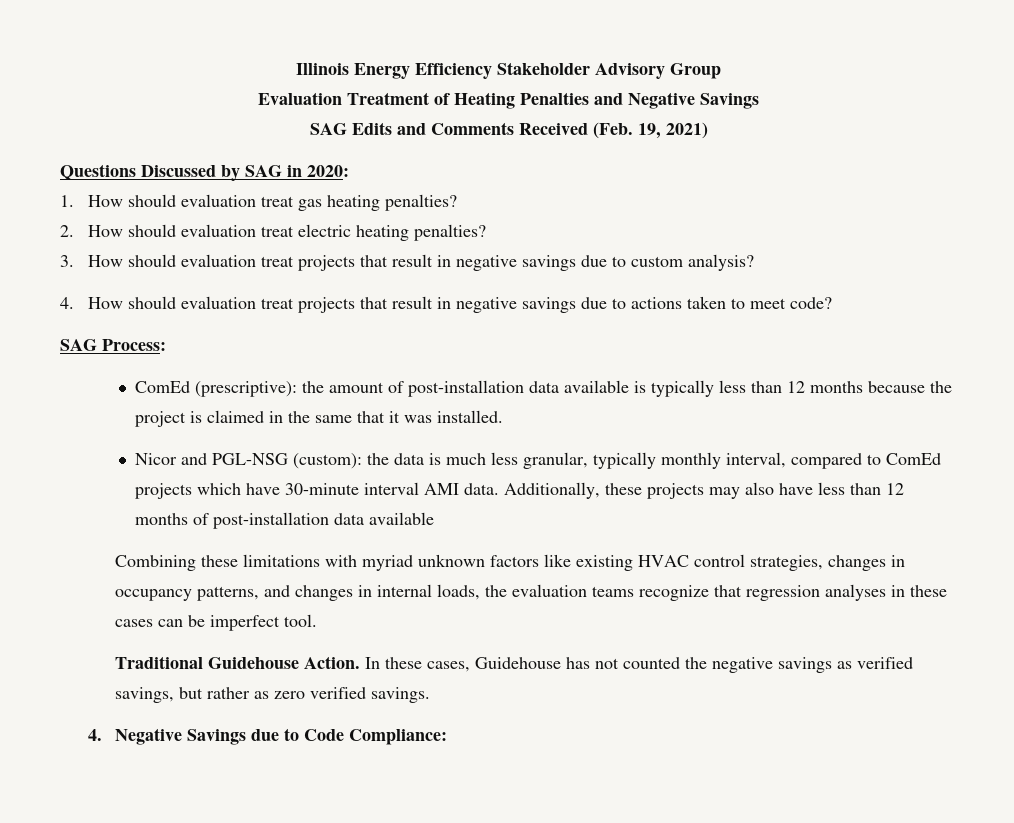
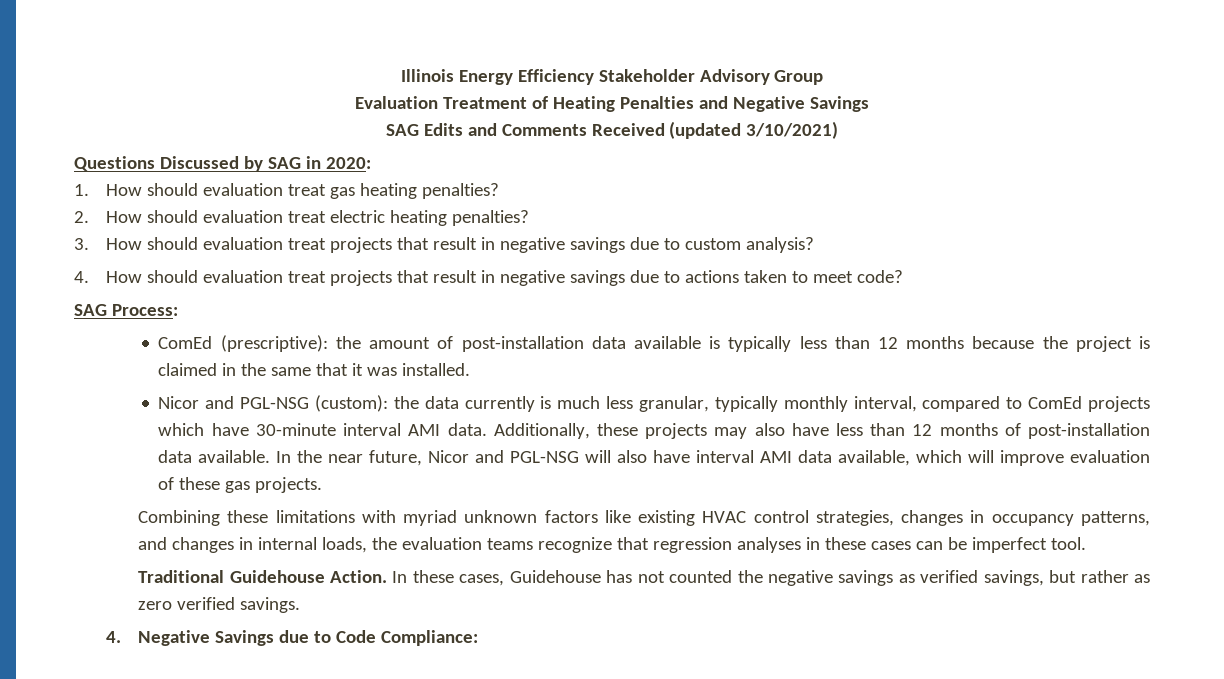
[592,122,708,139] (Feb. 19, 2021) -> [669,121,839,139] (updated 3/10/2021)
(425, 459) none -> [464,396,535,412] currently
[369,512,435,525] available -> [198,450,1151,466] [158,477,323,493] available. In the near future, Nicor and PGL-NSG will also have interval AMI data available, which will improve evaluation of these gas projects.

